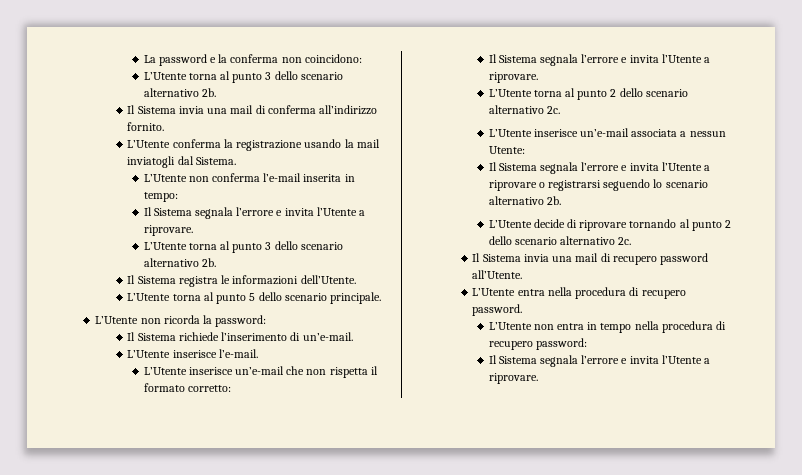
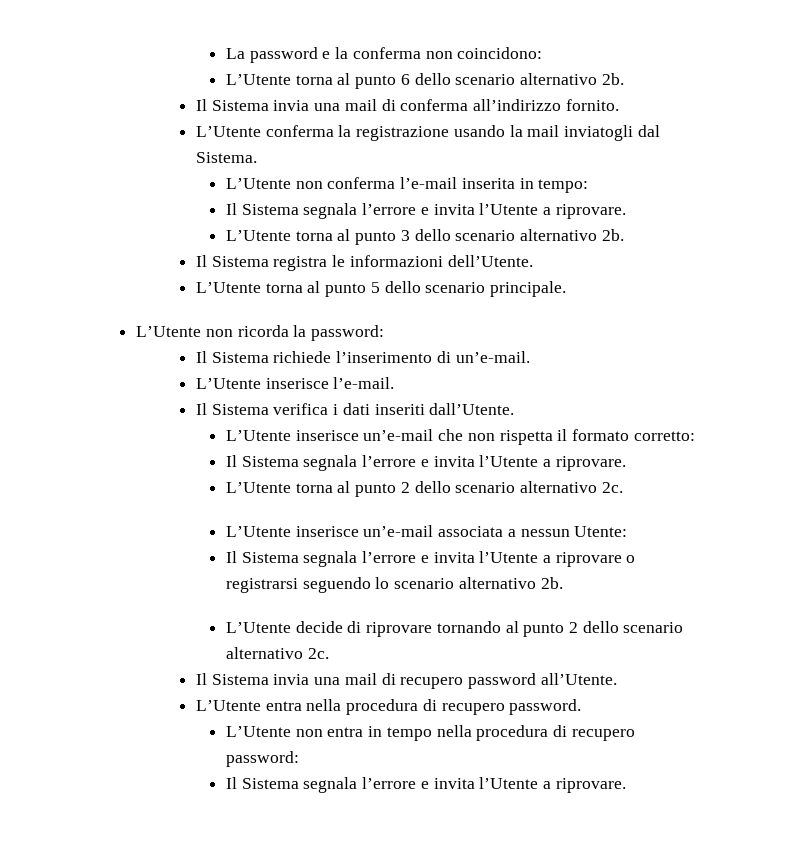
[265,72,272,80] 3 -> [400,74,410,85] 6
(258, 353) none -> [196,403,515,415] // Il Sistema verifica i dati inseriti dall’Utente.

